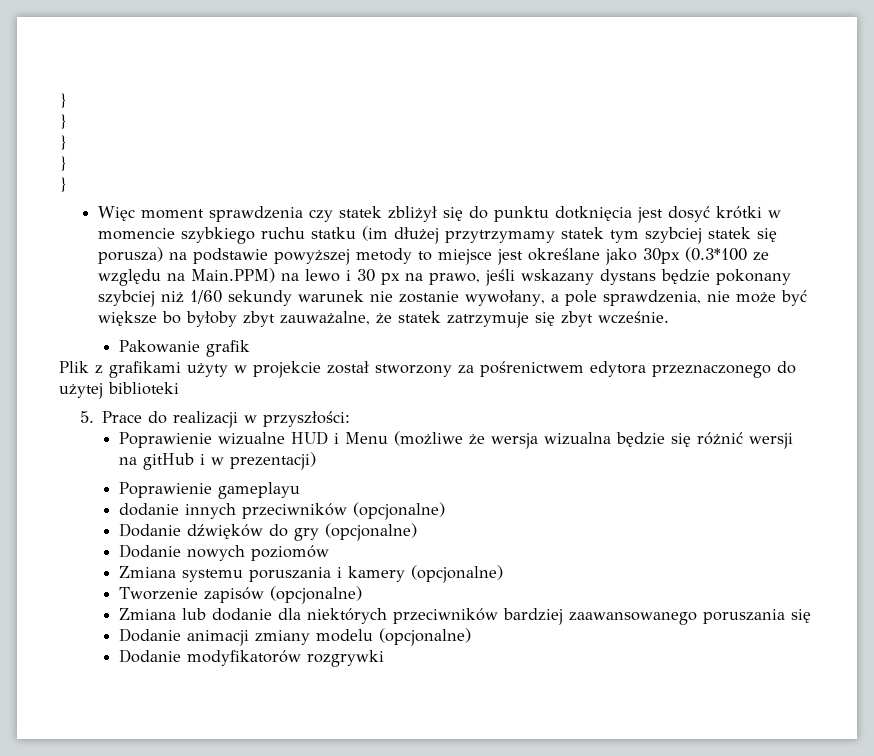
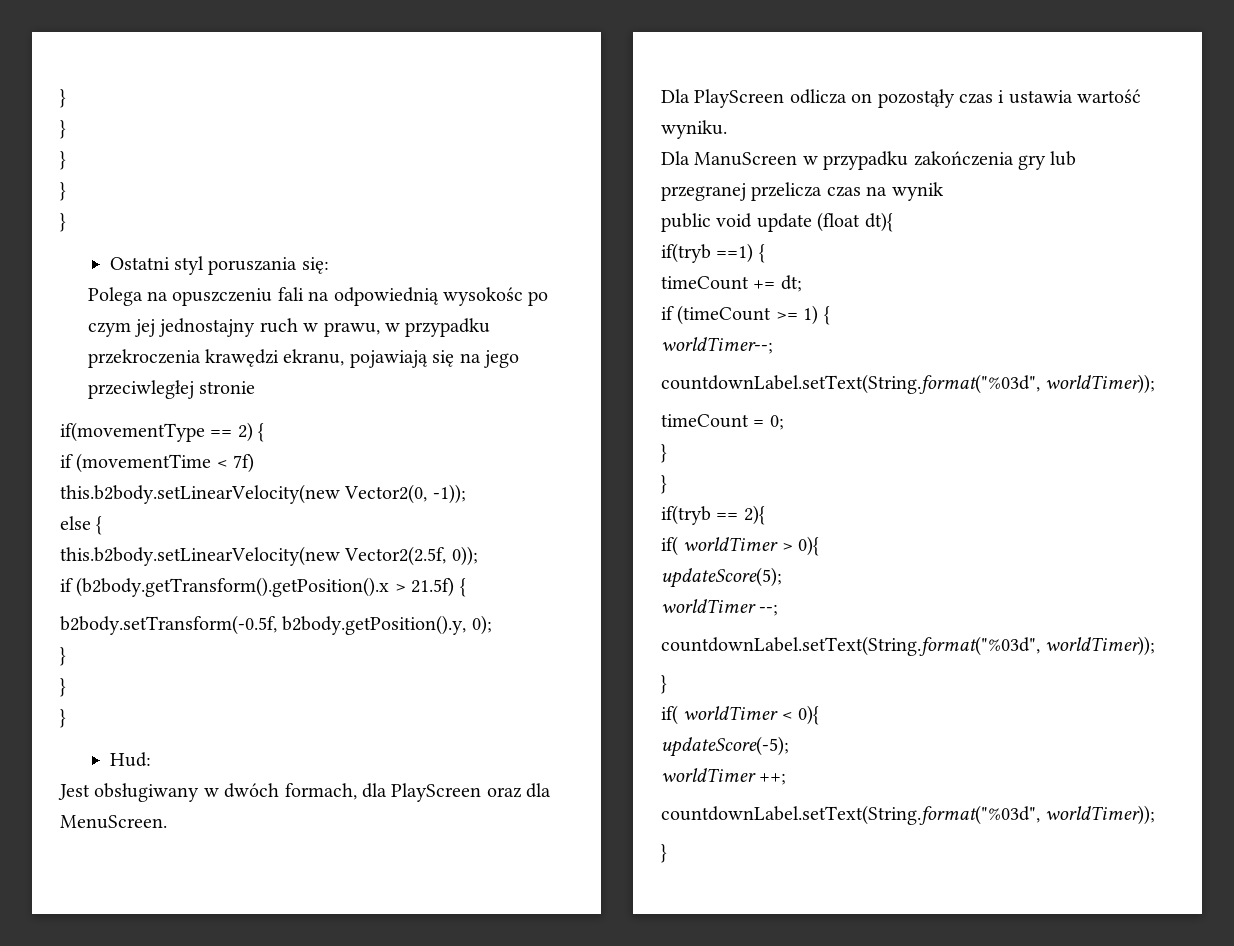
[98,206,782,223] [98,226,778,244] [98,247,770,265] [98,268,792,286] [98,290,808,307] [98,311,670,328] [118,340,250,357] [59,361,796,378] [59,382,179,399] [79,411,351,428] [118,431,793,449] [118,452,316,470] [118,482,300,499] [118,502,445,520] [118,523,417,541] [118,544,329,561] [118,565,503,583] [118,586,362,604] [118,608,811,625] [118,628,471,646] [118,649,384,667] Więc moment sprawdzenia czy statek zbliżył się do punktu dotknięcia jest dosyć krótki w momencie szybkiego ruchu statku (im dłużej przytrzymamy statek tym szybciej statek się porusza) na podstawie powyższej metody to miejsce jest określane jako 30px (0.3*100 ze względu na Main.PPM) na lewo i 30 px na prawo, jeśli wskazany dystans będzie pokonany szybciej niż 1/60 sekundy warunek nie zostanie wywołany, a pole sprawdzenia, nie może być większe bo byłoby zbyt zauważalne, że statek zatrzymuje się zbyt wcześnie. // Pakowanie grafik // Plik z grafikami użyty w projekcie został stworzony za pośrenictwem edytora przeznaczonego do użytej biblioteki // 5. Prace do realizacji w przyszłości: // Poprawienie wizualne HUD i Menu (możliwe że wersja wizualna będzie się różnić wersji na gitHub i w prezentacji) // Poprawienie gameplayu // dodanie innych przeciwników (opcjonalne) // Dodanie dźwięków do gry (opcjonalne) // Dodanie nowych poziomów // Zmiana systemu poruszania i kamery (opcjonalne) // Tworzenie zapisów (opcjonalne) // Zmiana lub dodanie dla niektórych przeciwników bardziej zaawansowanego poruszania się // Dodanie animacji zmiany modelu (opcjonalne) // Dodanie modyfikatorów rozgrywki -> [109,256,329,275] [87,287,549,306] [87,318,491,337] [87,349,520,368] [87,380,256,399] [60,422,265,442] [60,453,255,473] [60,484,466,504] [60,516,103,535] [60,546,478,566] [60,577,466,597] [60,615,492,635] [60,647,66,666] [60,678,66,697] [60,709,66,728] [109,752,151,767] [58,783,552,802] [60,815,167,829] [661,89,1142,108] [661,120,727,139] [661,151,1077,170] [661,182,944,201] [661,212,893,232] [661,243,765,263] [661,275,802,292] [661,305,830,325] [661,337,773,354] [661,374,1156,394] [661,414,784,430] [661,444,667,463] [661,475,667,494] [661,505,765,525] [661,536,820,556] [661,567,782,588] [661,599,779,616] [661,636,1156,656] [661,675,667,694] [661,705,820,725] [661,736,789,757] [661,768,787,785] [661,805,1156,825] [661,844,667,863] Ostatni styl poruszania się: // Polega na opuszczeniu fali na odpowiednią wysokośc po czym jej jednostajny ruch w prawu, w przypadku przekroczenia krawędzi ekranu, pojawiają się na jego przeciwległej stronie // if(movementType == 2) { // if (movementTime < 7f) // this.b2body.setLinearVelocity(new Vector2(0, -1)); // else { // this.b2body.setLinearVelocity(new Vector2(2.5f, 0)); // if (b2body.getTransform().getPosition().x > 21.5f) { // b2body.setTransform(-0.5f, b2body.getPosition().y, 0); // } // } // } // Hud: // Jest obsługiwany w dwóch formach, dla PlayScreen oraz dla MenuScreen. // Dla PlayScreen odlicza on pozostąły czas i ustawia wartość wyniku. // Dla ManuScreen w przypadku zakończenia gry lub przegranej przelicza czas na wynik // public void update (float dt){ // if(tryb ==1) { // timeCount += dt; // if (timeCount >= 1) { // worldTimer--; // countdownLabel.setText(String.format("%03d", worldTimer)); // timeCount = 0; // } // } // if(tryb == 2){ // if( worldTimer > 0){ // updateScore(5); // worldTimer --; // countdownLabel.setText(String.format("%03d", worldTimer)); // } // if( worldTimer < 0){ // updateScore(-5); // worldTimer ++; // countdownLabel.setText(String.format("%03d", worldTimer)); // }

